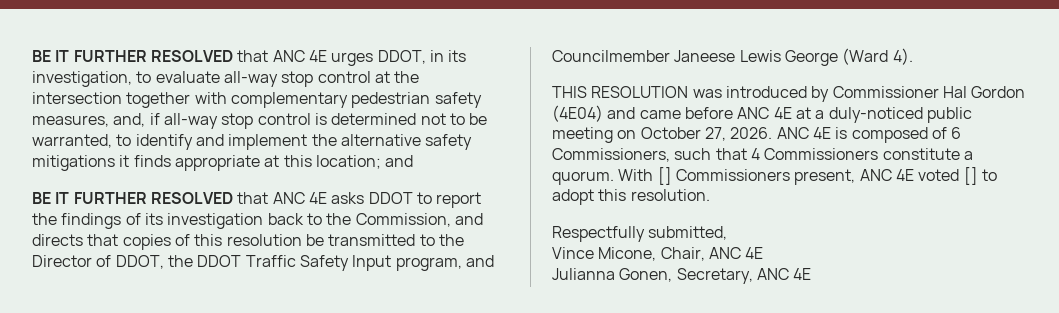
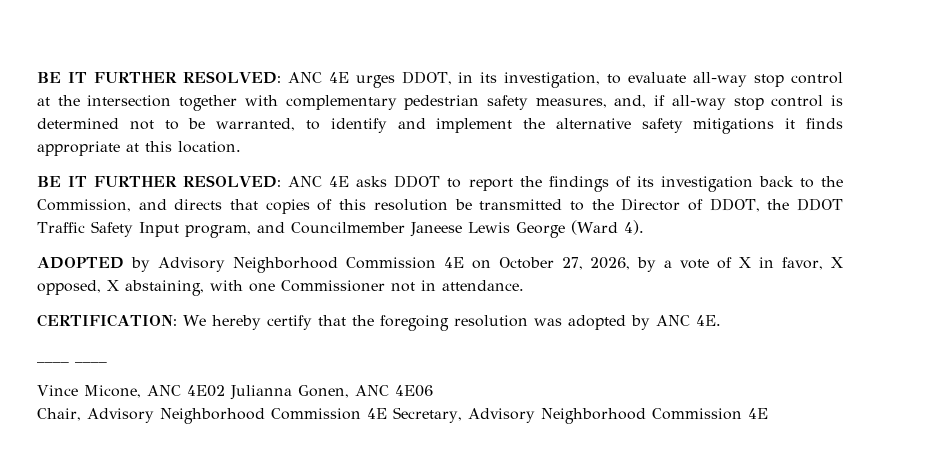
[32,50,269,62] BE IT FURTHER RESOLVED that -> [37,71,281,84] BE IT FURTHER RESOLVED:
[315,155,414,169] [32,192,269,204] location; and // BE IT FURTHER RESOLVED that -> [178,141,241,153] [37,175,282,188] location. // BE IT FURTHER RESOLVED:
[552,86,1026,102] [552,105,972,123] [552,127,962,143] [552,148,973,162] [552,167,997,185] [552,189,710,205] [552,226,728,242] [552,247,764,261] [552,268,789,284] THIS RESOLUTION was introduced by Commissioner Hal Gordon (4E04) and came before ANC 4E at a duly-noticed public meeting on October 27, 2026. ANC 4E is composed of 6 Commissioners, such that 4 Commissioners constitute a quorum. With [] Commissioners present, ANC 4E voted [] to adopt this resolution. // Respectfully submitted, // Vince Micone, Chair, ANC 4E // Julianna Gonen, Secretary, ANC -> [37,257,844,273] [37,280,524,296] [37,314,721,331] [37,361,107,363] [37,385,433,400] [37,407,742,424] ADOPTED by Advisory Neighborhood Commission 4E on October 27, 2026, by a vote of X in favor, X opposed, X abstaining, with one Commissioner not in attendance. // CERTIFICATION: We hereby certify that the foregoing resolution was adopted by ANC 4E. // ____ ____ // Vince Micone, ANC 4E02 Julianna Gonen, ANC 4E06 // Chair, Advisory Neighborhood Commission 4E Secretary, Advisory Neighborhood Commission

